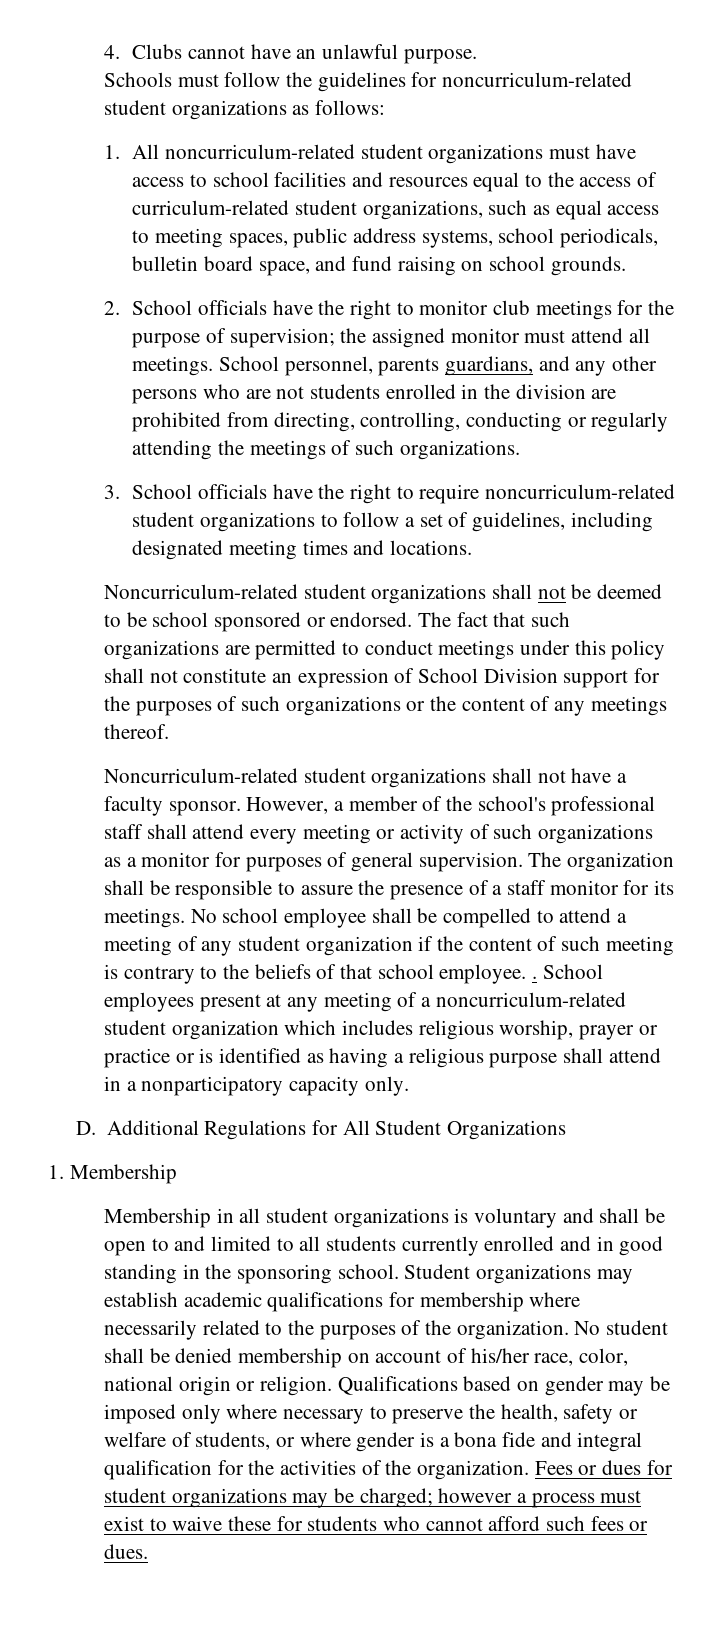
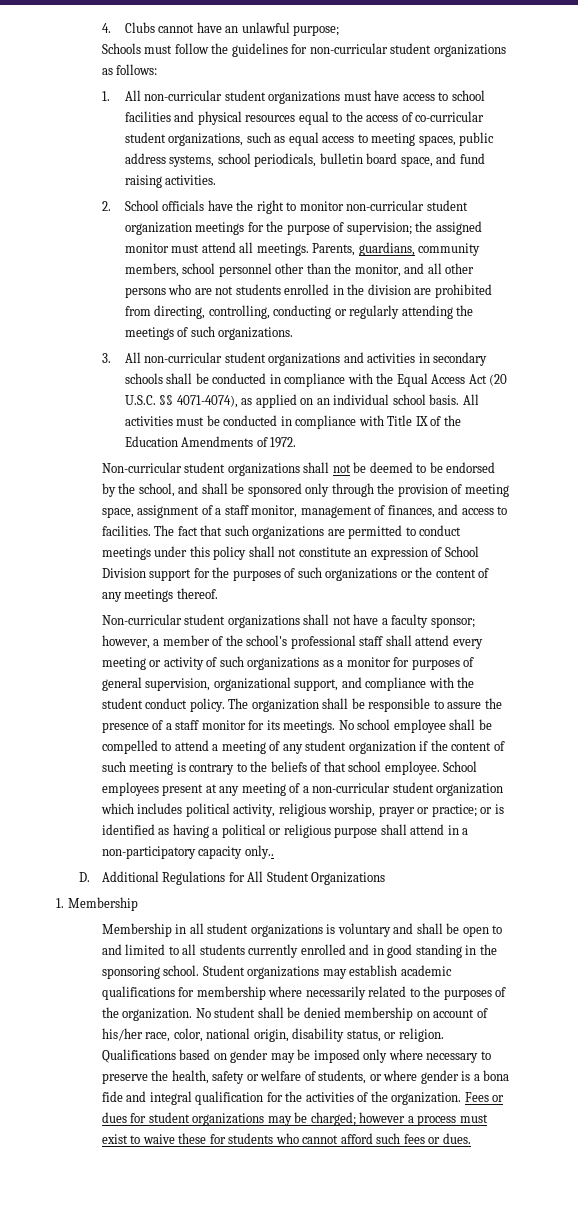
[403,49,477,64] purpose. -> [293,25,340,36] purpose;
[442,72,633,87] noncurriculum-related -> [309,43,388,54] non-curricular
[164,144,355,159] noncurriculum-related -> [144,90,223,101] non-curricular
(383, 179) none -> [197,111,242,125] physical
[132,200,290,215] curriculum-related -> [415,111,485,122] co-curricular
[461,256,626,276] on school grounds. -> [165,175,217,185] activities.
[492,300,530,315] club -> [346,200,468,211] [124,222,192,235] non-curricular student organization
[218,356,607,376] School personnel, parents guardians, and any -> [312,242,481,256] [124,263,442,277] Parents, guardians, community members, school personnel other than the monitor, and all
[132,484,675,504] [132,512,653,532] [132,540,472,560] [104,584,299,599] School officials have the right to require noncurriculum-related student organizations to follow a set of guidelines, including designated meeting times and locations. // Noncurriculum-related -> [124,352,488,366] [124,373,508,387] [124,394,479,408] [124,415,461,429] [124,436,297,448] [101,462,182,473] All non-curricular student organizations and activities in secondary schools shall be conducted in compliance with the Equal Access Act (20 U.S.C. §§ 4071-4074), as applied on an individual school basis. All activities must be conducted in compliance with Title IX of the Education Amendments of 1972. // Non-curricular
[152,612,413,632] school sponsored or endorsed. -> [446,462,496,473] [101,483,509,497] [101,504,508,518] [101,525,151,536] endorsed by the school, and shall be sponsored only through the provision of meeting space, assignment of a staff monitor, management of finances, and access to facilities.
[104,768,299,783] Noncurriculum-related -> [101,614,182,625] Non-curricular
[168,797,329,816] sponsor. However, -> [430,617,475,628] [101,635,150,649] sponsor; however,
[418,852,523,872] supervision. -> [145,677,475,691] [101,698,225,712] supervision, organizational support, and compliance with the student conduct policy.
[532,976,538,979] . -> (440, 768) none
[435,992,626,1007] noncurriculum-related -> [312,782,391,793] non-curricular
(414, 1027) none -> [185,803,276,817] political activity,
[104,1048,171,1068] practice -> [431,804,477,817] practice;
(405, 1058) none -> [221,824,282,838] political or
[141,1076,409,1096] nonparticipatory capacity only. -> [101,845,274,859] non-participatory capacity only..
[178,1376,231,1396] origin -> [253,1028,381,1042] origin, disability status,

